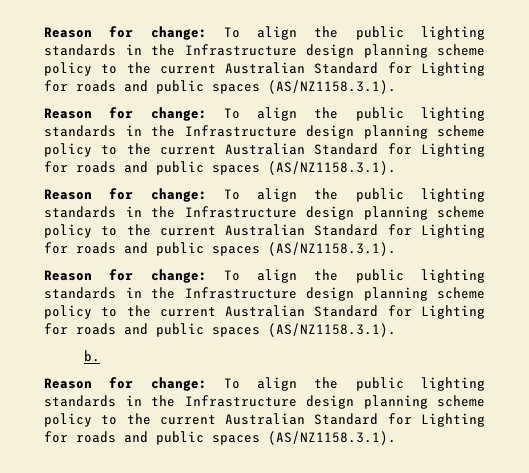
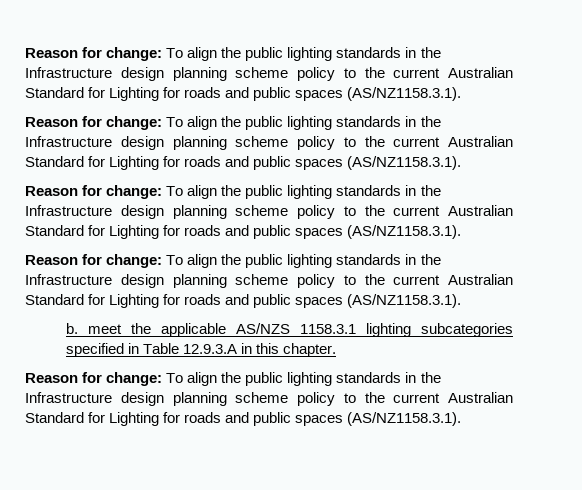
(100, 356) none -> [87,323,513,337] [65,343,337,357] meet the applicable AS/NZS 1158.3.1 lighting subcategories specified in Table 12.9.3.A in this chapter.

